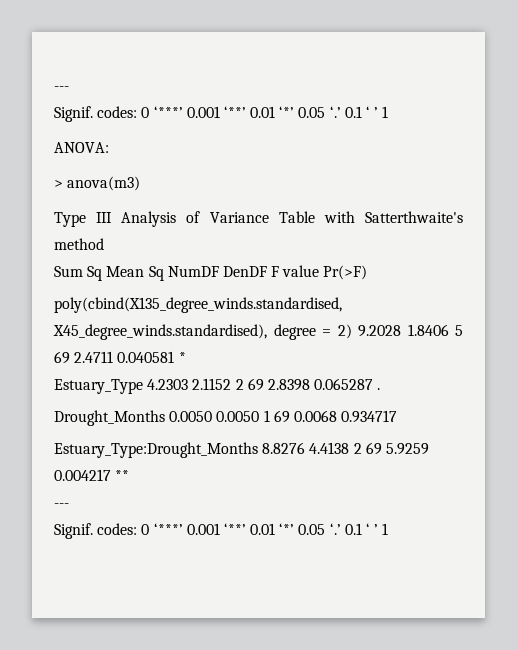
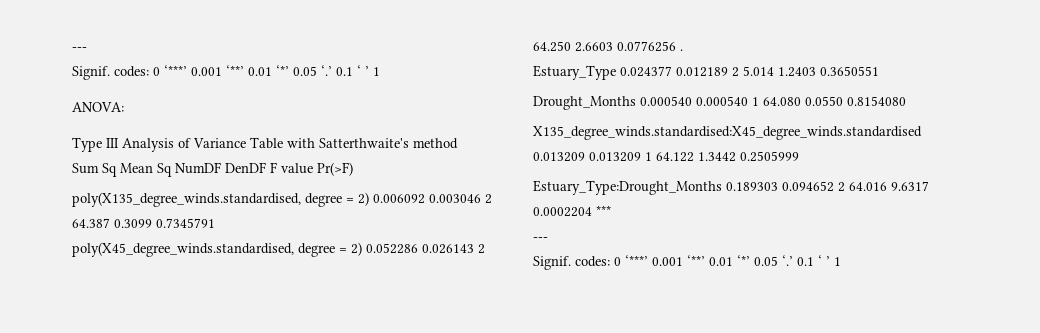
[54,176,141,191] // > anova(m3) -> (124, 107) none
[54,297,342,313] [53,324,463,340] [54,351,186,364] [54,378,381,394] [54,410,398,426] [54,442,429,458] [54,469,130,481] poly(cbind(X135_degree_winds.standardised, X45_degree_winds.standardised), degree = 2) 9.2028 1.8406 5 69 2.4711 0.040581 * // Estuary_Type 4.2303 2.1152 2 69 2.8398 0.065287 . // Drought_Months 0.0050 0.0050 1 69 0.0068 0.934717 // Estuary_Type:Drought_Months 8.8276 4.4138 2 69 5.9259 0.004217 ** -> [72,192,492,207] [72,218,215,228] [72,242,485,257] [533,41,683,52] [533,65,879,80] [533,96,906,110] [533,126,922,140] [533,151,799,162] [533,180,929,195] [533,205,611,217] poly(X135_degree_winds.standardised, degree = 2) 0.006092 0.003046 2 64.387 0.3099 0.7345791 // poly(X45_degree_winds.standardised, degree = 2) 0.052286 0.026143 2 64.250 2.6603 0.0776256 . // Estuary_Type 0.024377 0.012189 2 5.014 1.2403 0.3650551 // Drought_Months 0.000540 0.000540 1 64.080 0.0550 0.8154080 // X135_degree_winds.standardised:X45_degree_winds.standardised 0.013209 0.013209 1 64.122 1.3442 0.2505999 // Estuary_Type:Drought_Months 0.189303 0.094652 2 64.016 9.6317 0.0002204 ***

